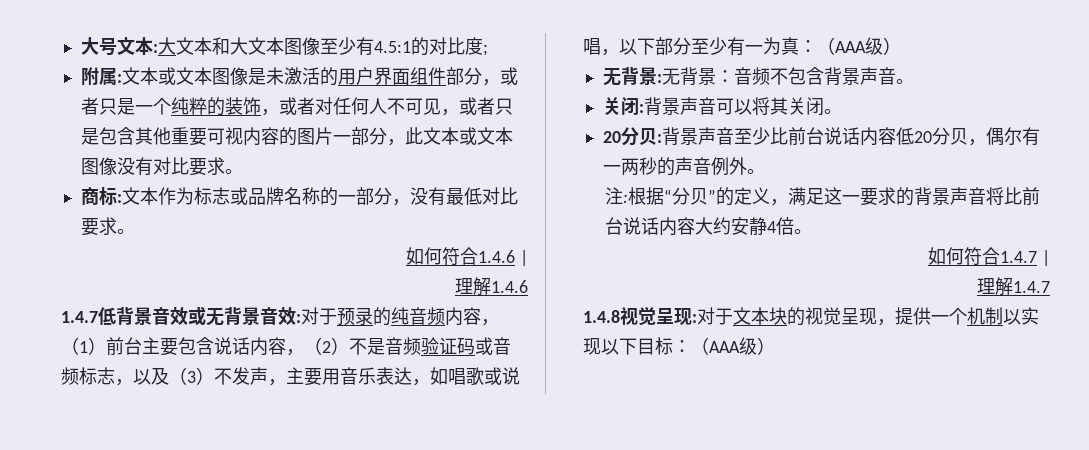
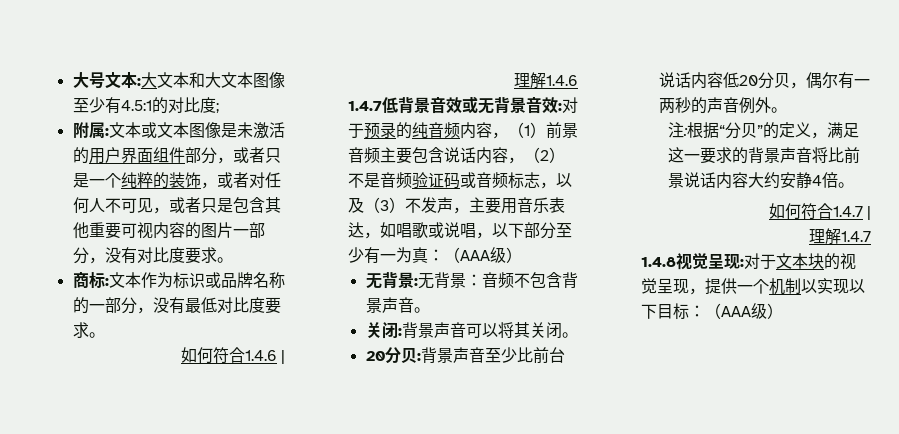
[404,127,513,145] [80,157,117,175] 此文本或文本图像 -> (105, 260) none
(189, 166) none -> [168,247,185,263] 度
[211,187,230,205] 志 -> [188,272,205,288] 识
(518, 196) none -> [248,297,265,313] 度
[123,337,142,355] 台 -> [561,123,578,138] [347,147,380,163] 景音频
[604,217,623,235] 台 -> [667,173,684,188] 景

